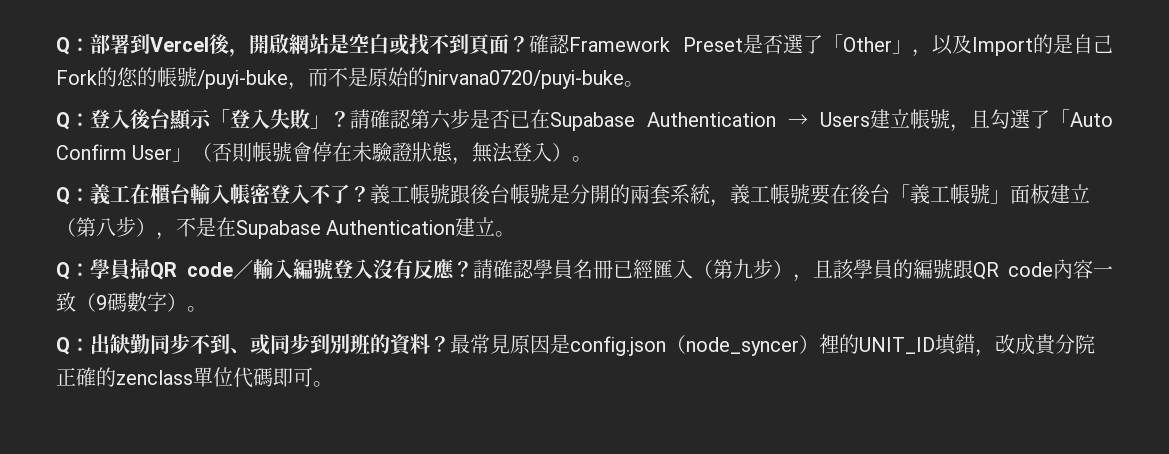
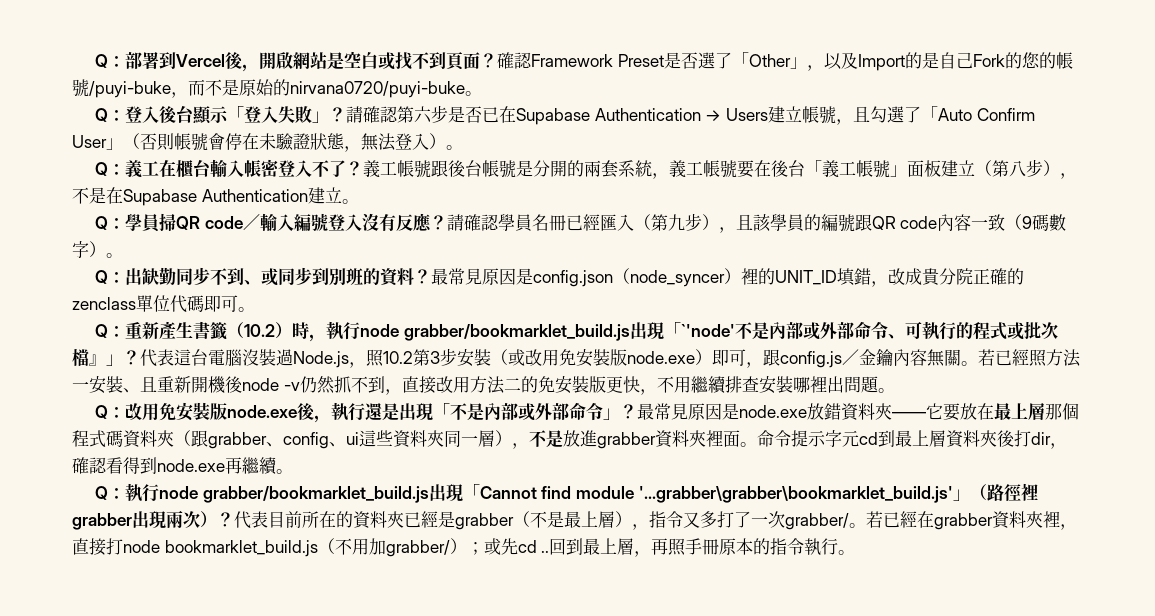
(333, 384) none -> [95,321,1058,342] [72,348,1081,368] [72,376,895,395] [95,402,1080,423] [72,430,1067,449] [72,457,293,475] [95,483,1038,503] [72,510,1077,530] [72,538,856,557] // Q：重新產生書籤（10.2）時，執行node grabber/bookmarklet_build.js出現「`'node'不是內部或外部命令、可執行的程式或批次檔』」？代表這台電腦沒裝過Node.js，照10.2第3步安裝（或改用免安裝版node.exe）即可，跟config.js／金鑰內容無關。若已經照方法一安裝、且重新開機後node -v仍然抓不到，直接改用方法二的免安裝版更快，不用繼續排查安裝哪裡出問題。 // Q：改用免安裝版node.exe後，執行還是出現「不是內部或外部命令」？最常見原因是node.exe放錯資料夾——它要放在最上層那個程式碼資料夾（跟grabber、config、ui這些資料夾同一層），不是放進grabber資料夾裡面。命令提示字元cd到最上層資料夾後打dir，確認看得到node.exe再繼續。 // Q：執行node grabber/bookmarklet_build.js出現「Cannot find module '...grabber\grabber\bookmarklet_build.js'」（路徑裡grabber出現兩次）？代表目前所在的資料夾已經是grabber（不是最上層），指令又多打了一次grabber/。若已經在grabber資料夾裡，直接打node bookmarklet_build.js（不用加grabber/）；或先cd ..回到最上層，再照手冊原本的指令執行。

